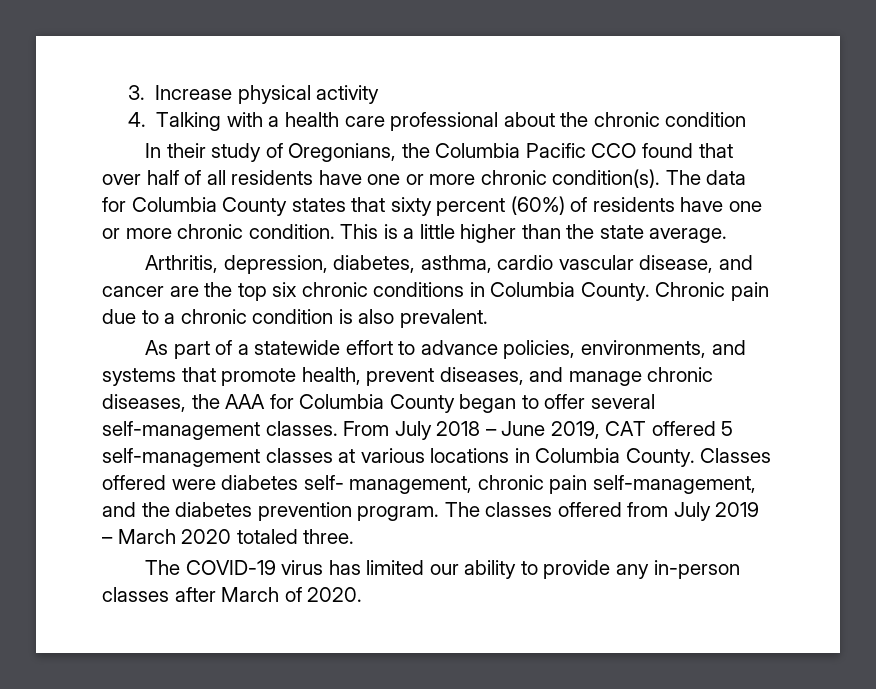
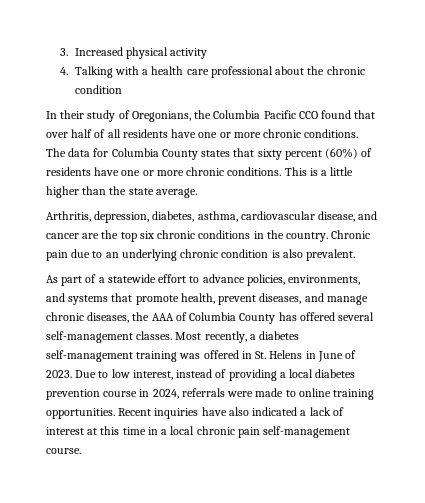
[155,85,233,100] Increase -> [74,47,123,56] Increased
[552,169,661,188] condition(s). -> [304,129,359,138] conditions.
[248,224,335,239] condition. -> [227,167,282,176] conditions.
[497,255,634,270] cardio vascular -> [240,211,315,220] cardiovascular
[490,282,650,301] Columbia County. -> [266,230,329,242] the country.
[164,313,176,324] a -> [105,249,177,261] an underlying
[269,394,655,413] [102,421,734,440] [102,448,772,467] [102,475,756,494] [102,502,760,521] [102,529,355,544] [145,560,740,579] [102,587,363,602] for Columbia County began to offer several self-management classes. From July 2018 – June 2019, CAT offered 5 self-management classes at various locations in Columbia County. Classes offered were diabetes self- management, chronic pain self-management, and the diabetes prevention program. The classes offered from July 2019 – March 2020 totaled three. // The COVID-19 virus has limited our ability to provide any in-person classes after March of 2020. -> [175,312,375,324] [46,331,300,343] [46,350,357,362] [46,369,356,381] [46,388,375,400] [46,407,344,419] [46,426,351,438] [46,448,81,454] of Columbia County has offered several self-management classes. Most recently, a diabetes self-management training was offered in St. Helens in June of 2023. Due to low interest, instead of providing a local diabetes prevention course in 2024, referrals were made to online training opportunities. Recent inquiries have also indicated a lack of interest at this time in a local chronic pain self-management course.

